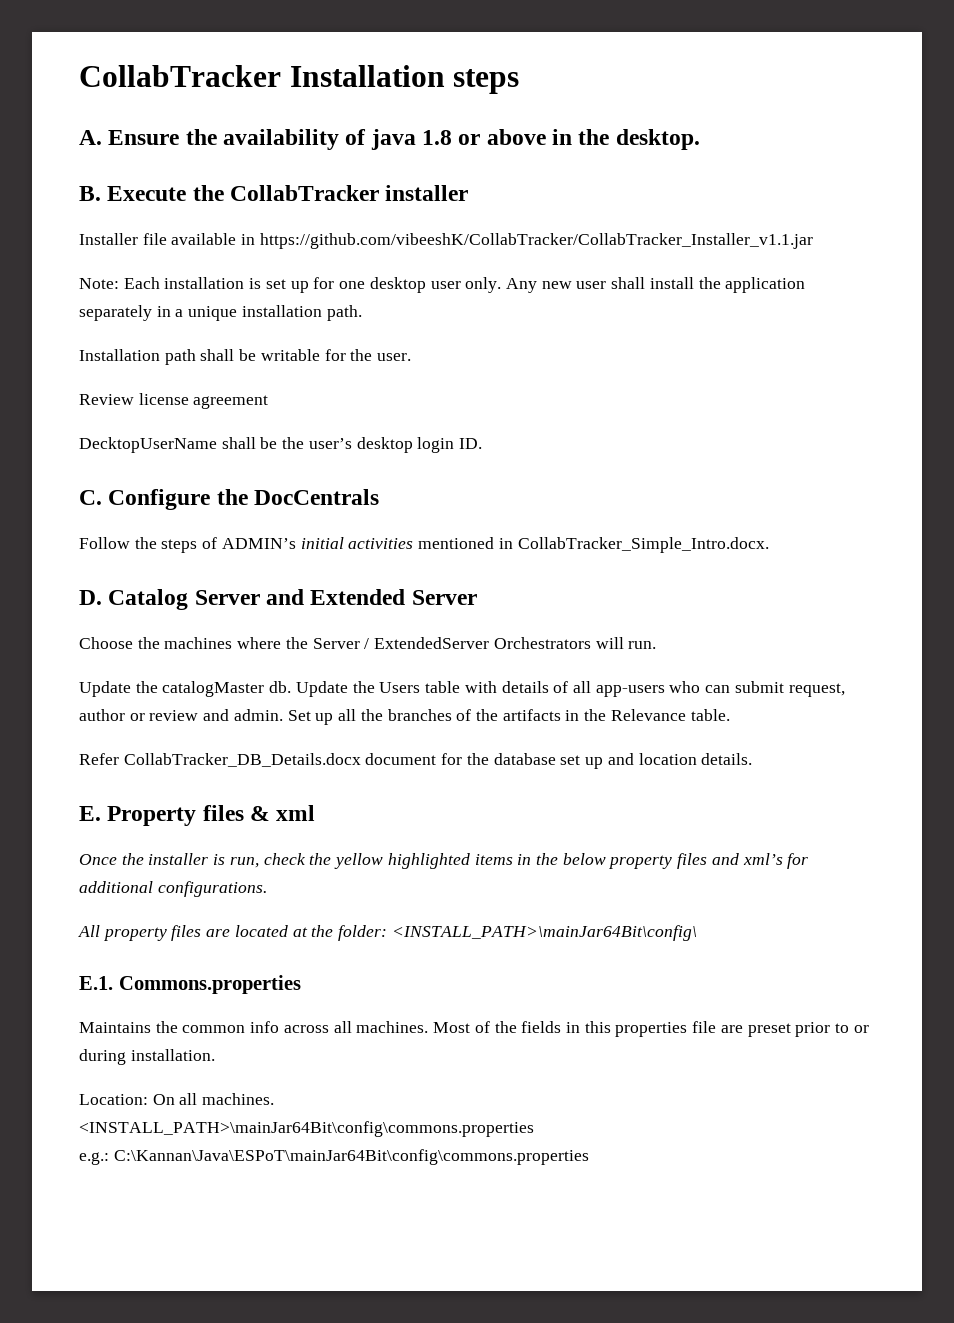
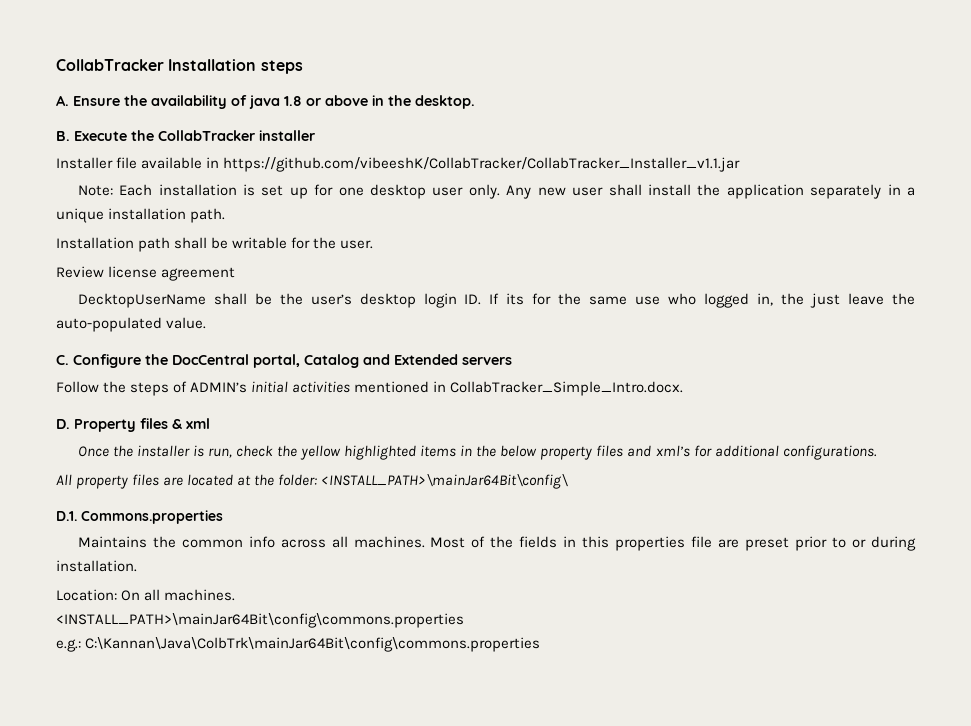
[79,489,380,510] // C. Configure the DocCentrals -> [489,293,915,308] [56,317,207,332] [56,354,512,368] If its for the same use who logged in, the just leave the auto-populated value. // C. Configure the DocCentral portal, Catalog and Extended servers
[108,589,477,610] [79,637,657,649] [79,681,845,697] [79,709,730,725] [79,753,753,769] [79,806,101,821] Catalog Server and Extended Server // Choose the machines where the Server / ExtendedServer Orchestrators will run. // Update the catalogMaster db. Update the Users table with details of all app-users who can submit request, author or review and admin. Set up all the branches of the artifacts in the Relevance table. // Refer CollabTracker_DB_Details.docx document for the database set up and location details. // E. -> (70, 424) none
[79,976,113,990] E.1. -> [56,511,77,521] D.1.
[113,1149,589,1165] C:\Kannan\Java\ESPoT\mainJar64Bit\config\commons.properties -> [85,637,541,652] C:\Kannan\Java\ColbTrk\mainJar64Bit\config\commons.properties

